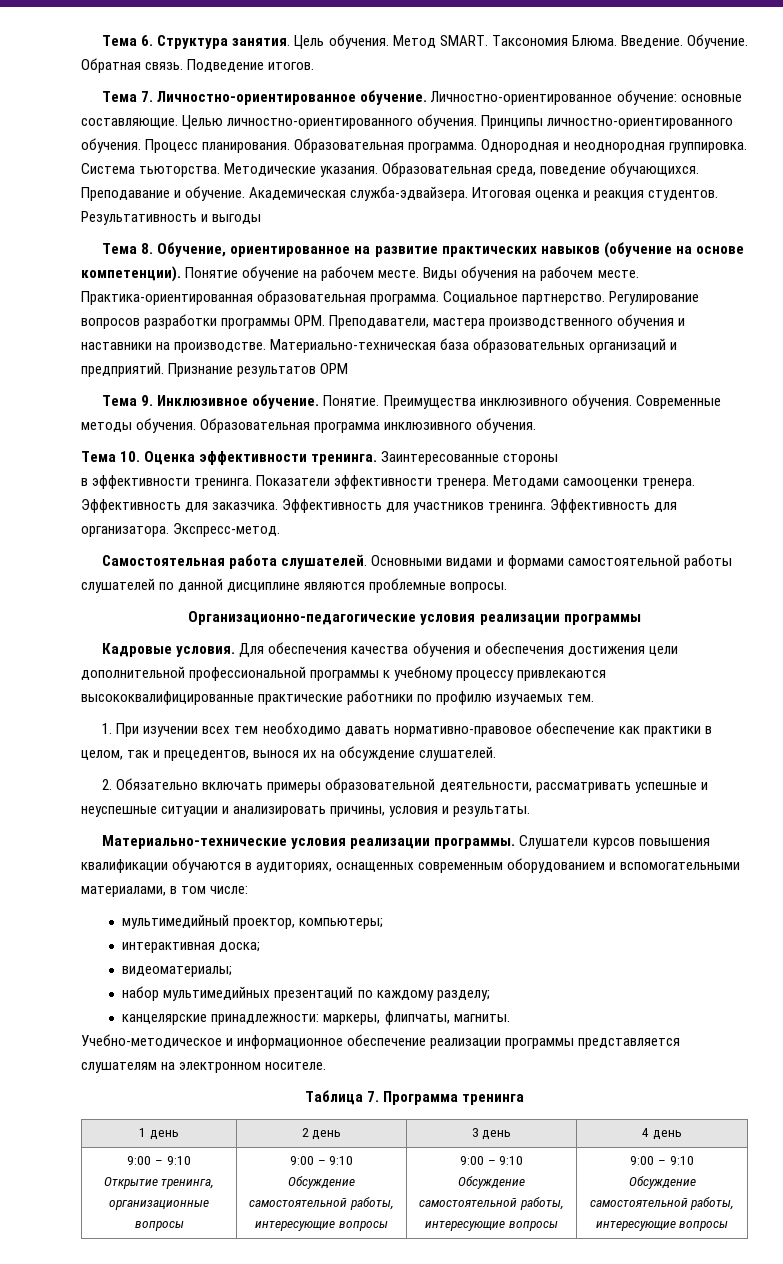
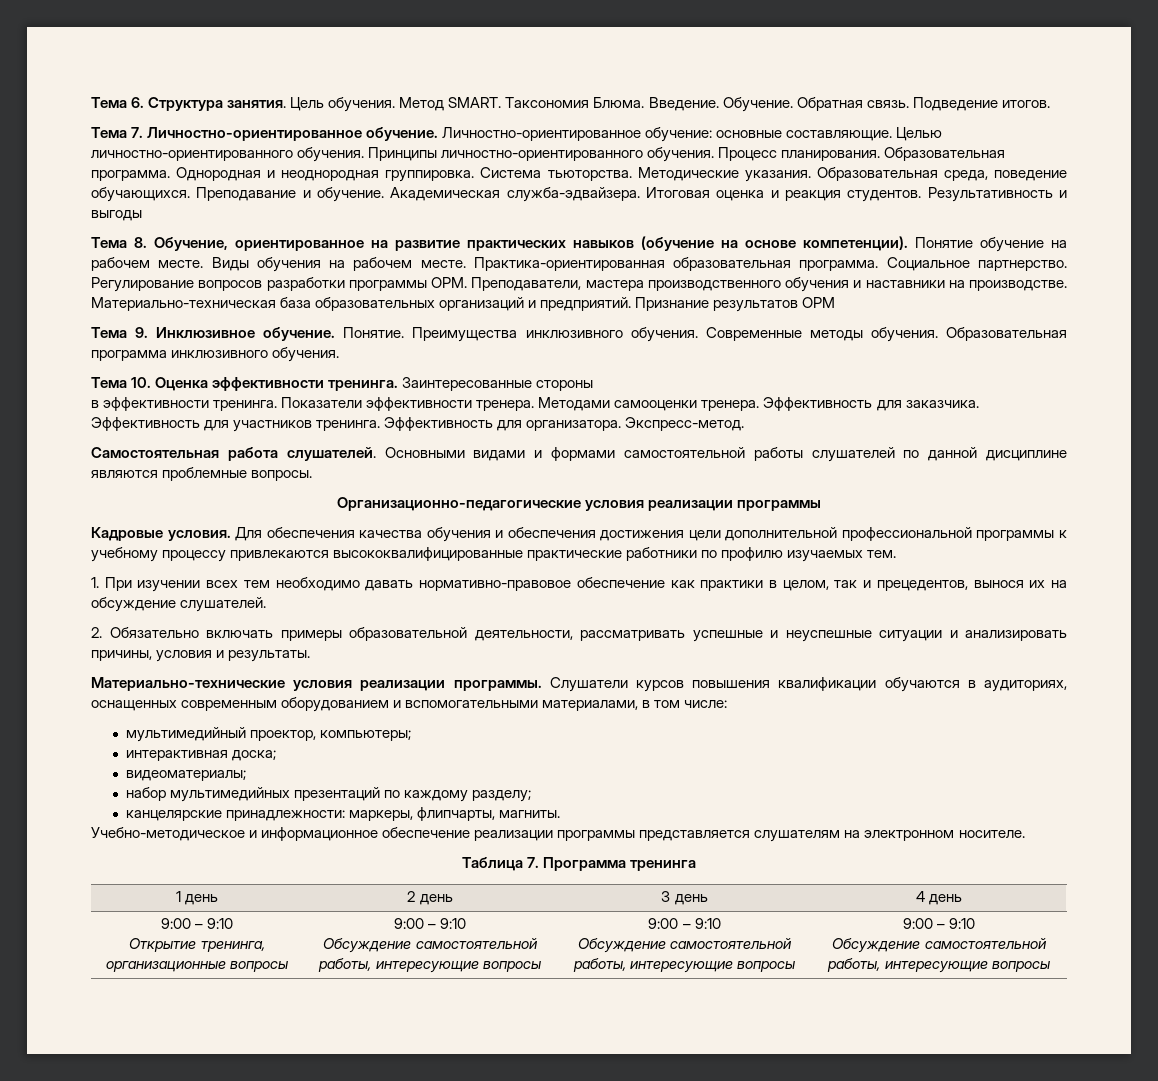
[384,1011,450,1025] флипчаты, -> [417,807,496,821] флипчарты,

